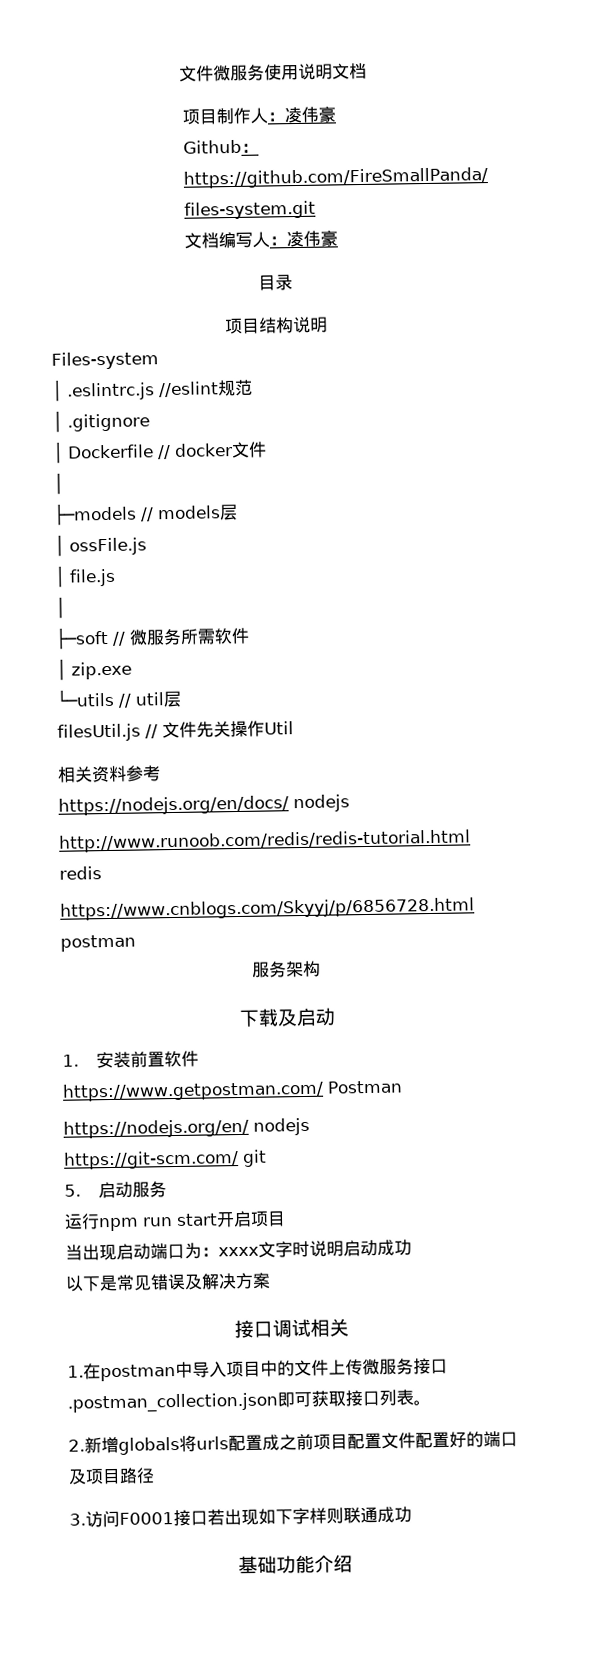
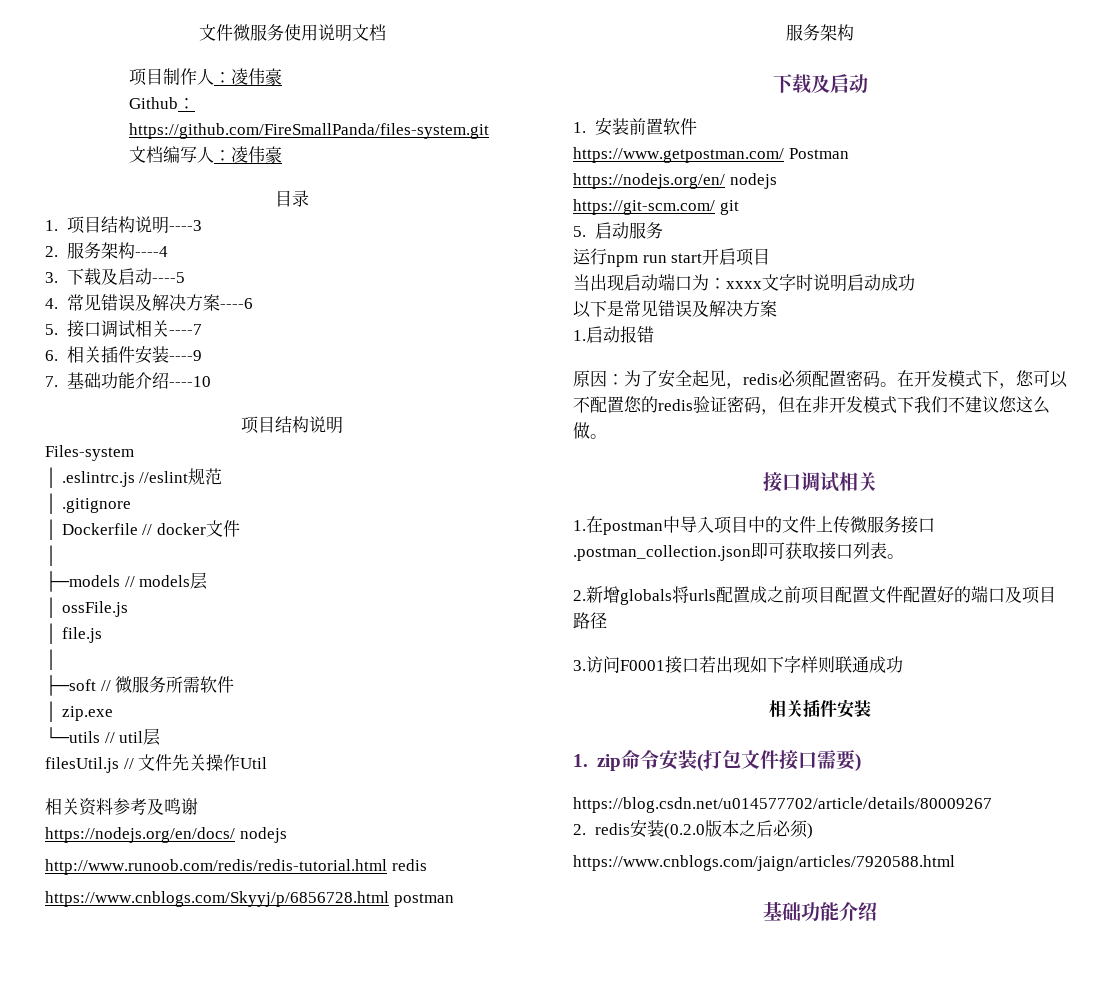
(293, 282) none -> [45,216,202,234] [45,242,168,259] [45,268,185,285] [45,294,253,311] [45,320,202,338] [45,346,202,364] [45,372,211,389] // 1.项目结构说明----3 // 2.服务架构----4 // 3.下载及启动----5 // 4.常见错误及解决方案----6 // 5.接口调试相关----7 // 6.相关插件安装----9 // 7.基础功能介绍----10
(161, 773) none -> [147,798,198,815] 及鸣谢
(271, 1280) none -> [573,326,654,343] [573,370,1068,389] [573,396,1050,415] [573,422,607,439] // 1.启动报错 // 原因：为了安全起见，redis必须配置密码。在开发模式下，您可以不配置您的redis验证密码，但在非开发模式下我们不建议您这么做。
(412, 1514) none -> [769,699,871,718] [573,750,861,772] [573,797,992,813] [573,820,813,839] [573,855,955,871] // 相关插件安装 // 1. zip命令安装(打包文件接口需要) // https://blog.csdn.net/u014577702/article/details/80009267 // 2. redis安装(0.2.0版本之后必须) // https://www.cnblogs.com/jaign/articles/7920588.html

